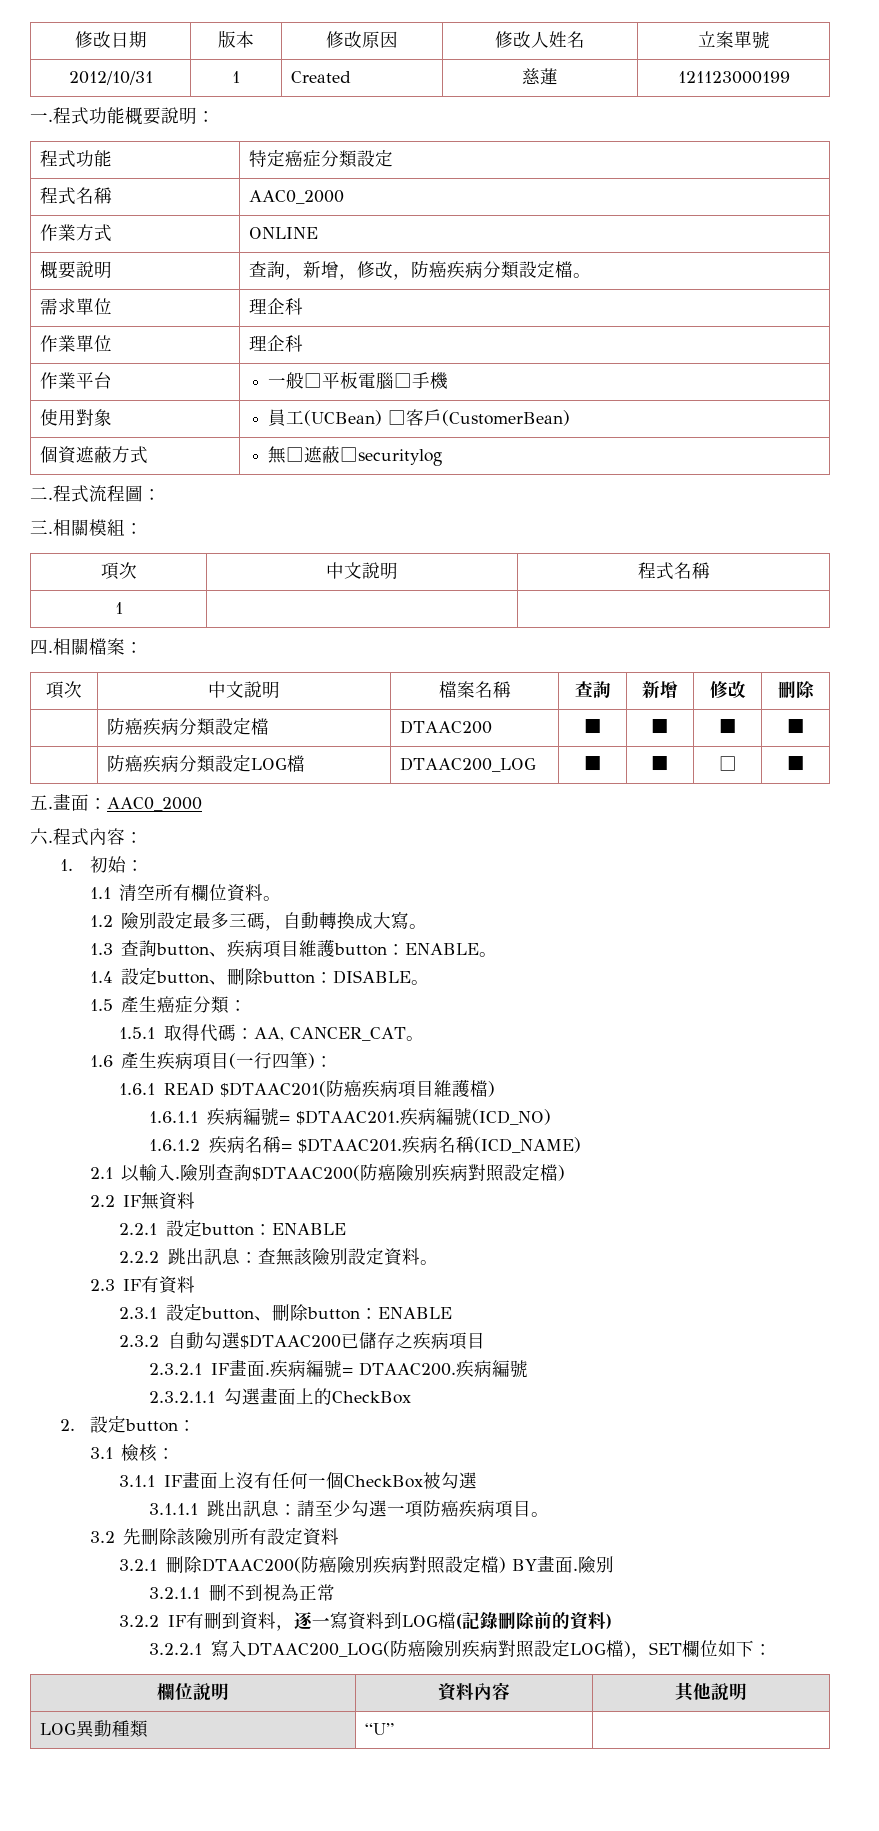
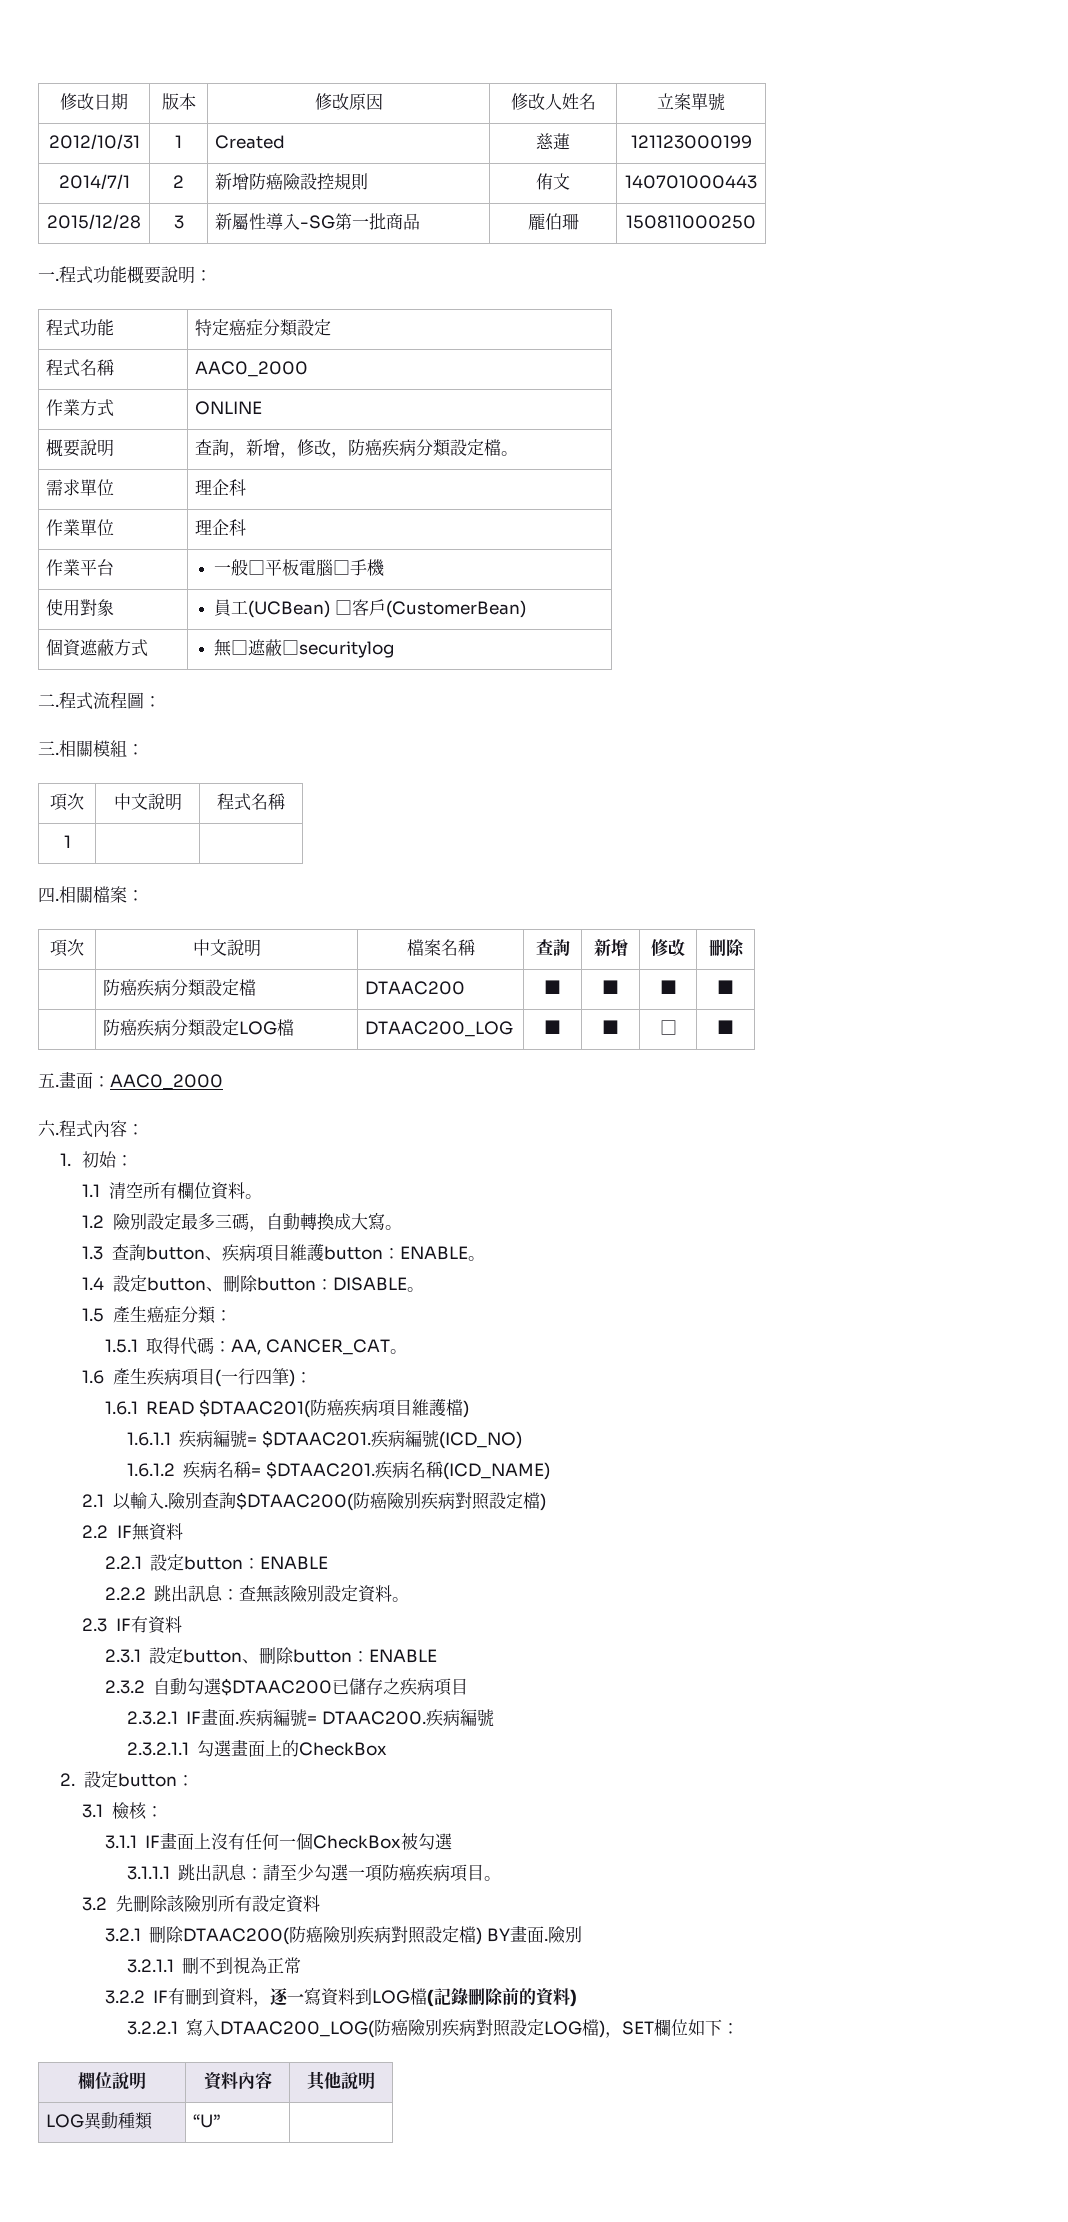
(790, 77) none -> [58,174,130,190] [173,175,184,188] [215,173,369,191] [536,173,570,190] [625,175,757,189] [47,214,141,230] [173,215,184,229] [215,213,421,230] [527,213,579,230] [626,215,756,229] // 2014/7/1 | 2 | 新增防癌險設控規則 | 侑文 | 140701000443 // 2015/12/28 | 3 | 新屬性導入-SG第一批商品 | 龎伯珊 | 150811000250

